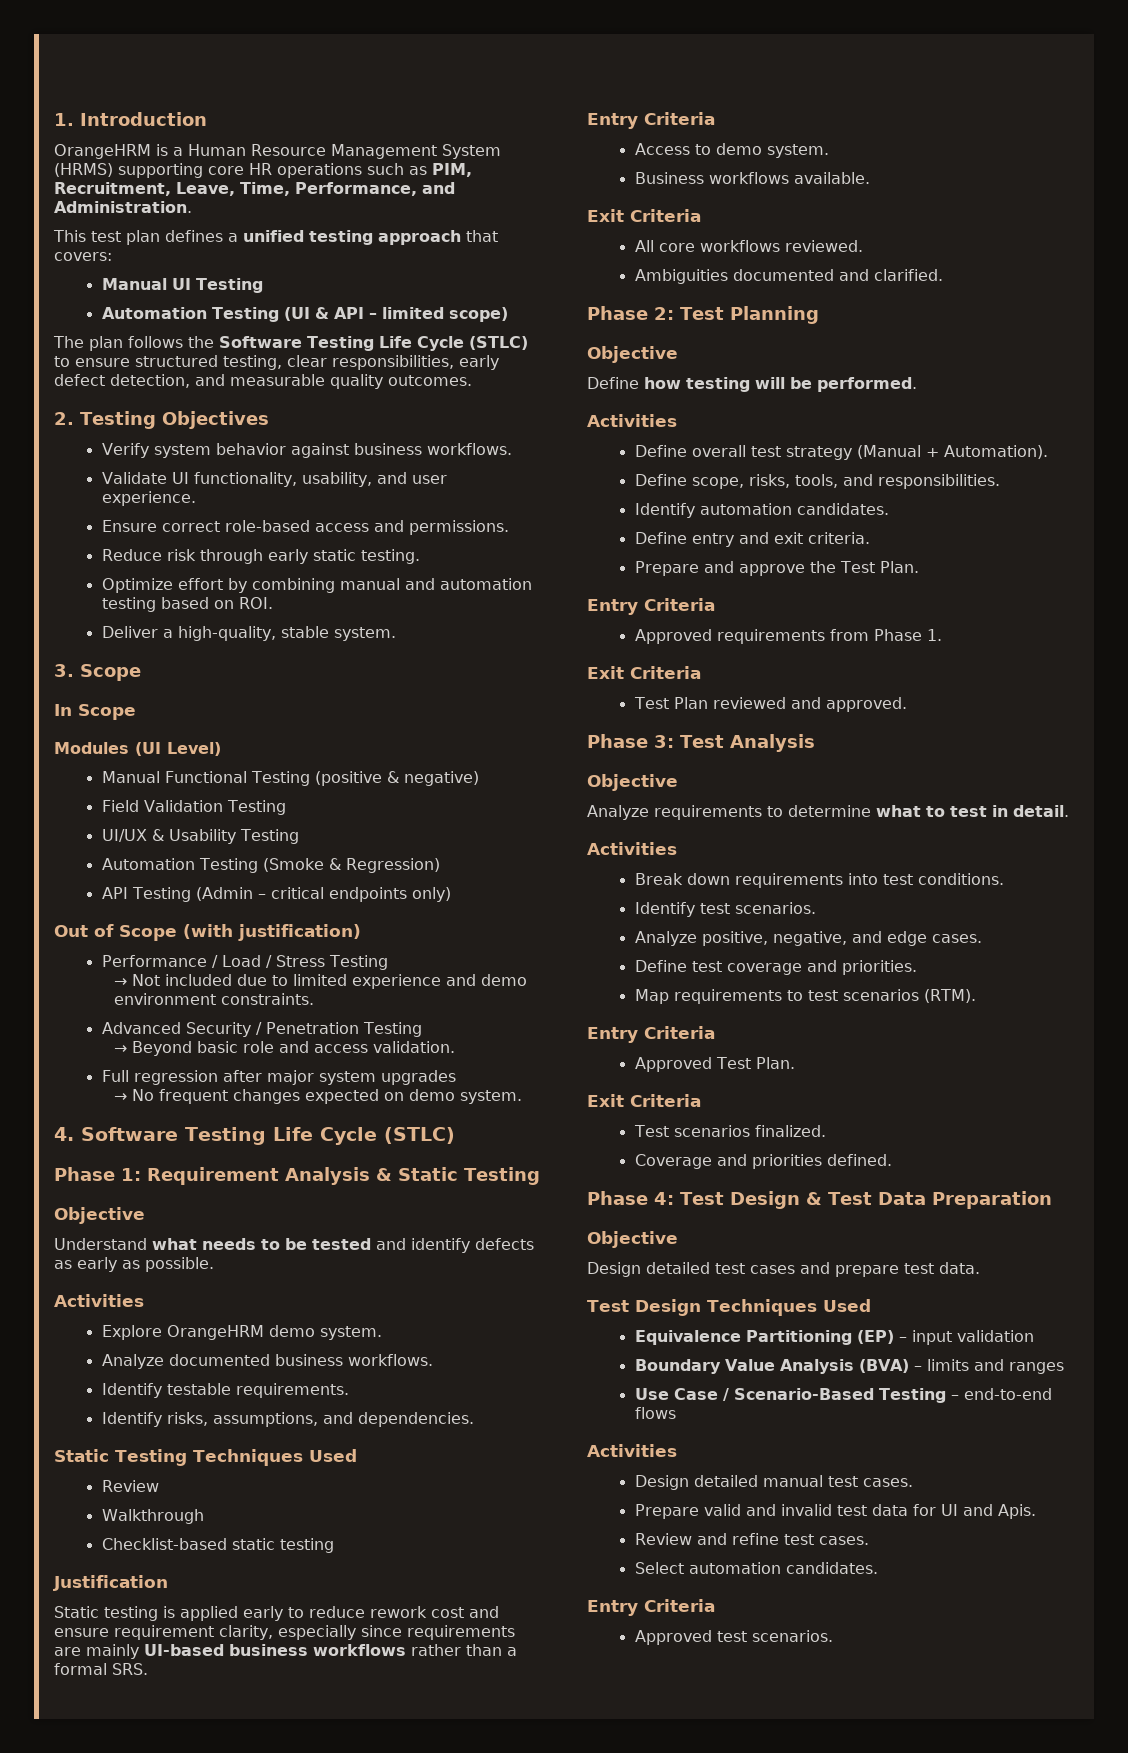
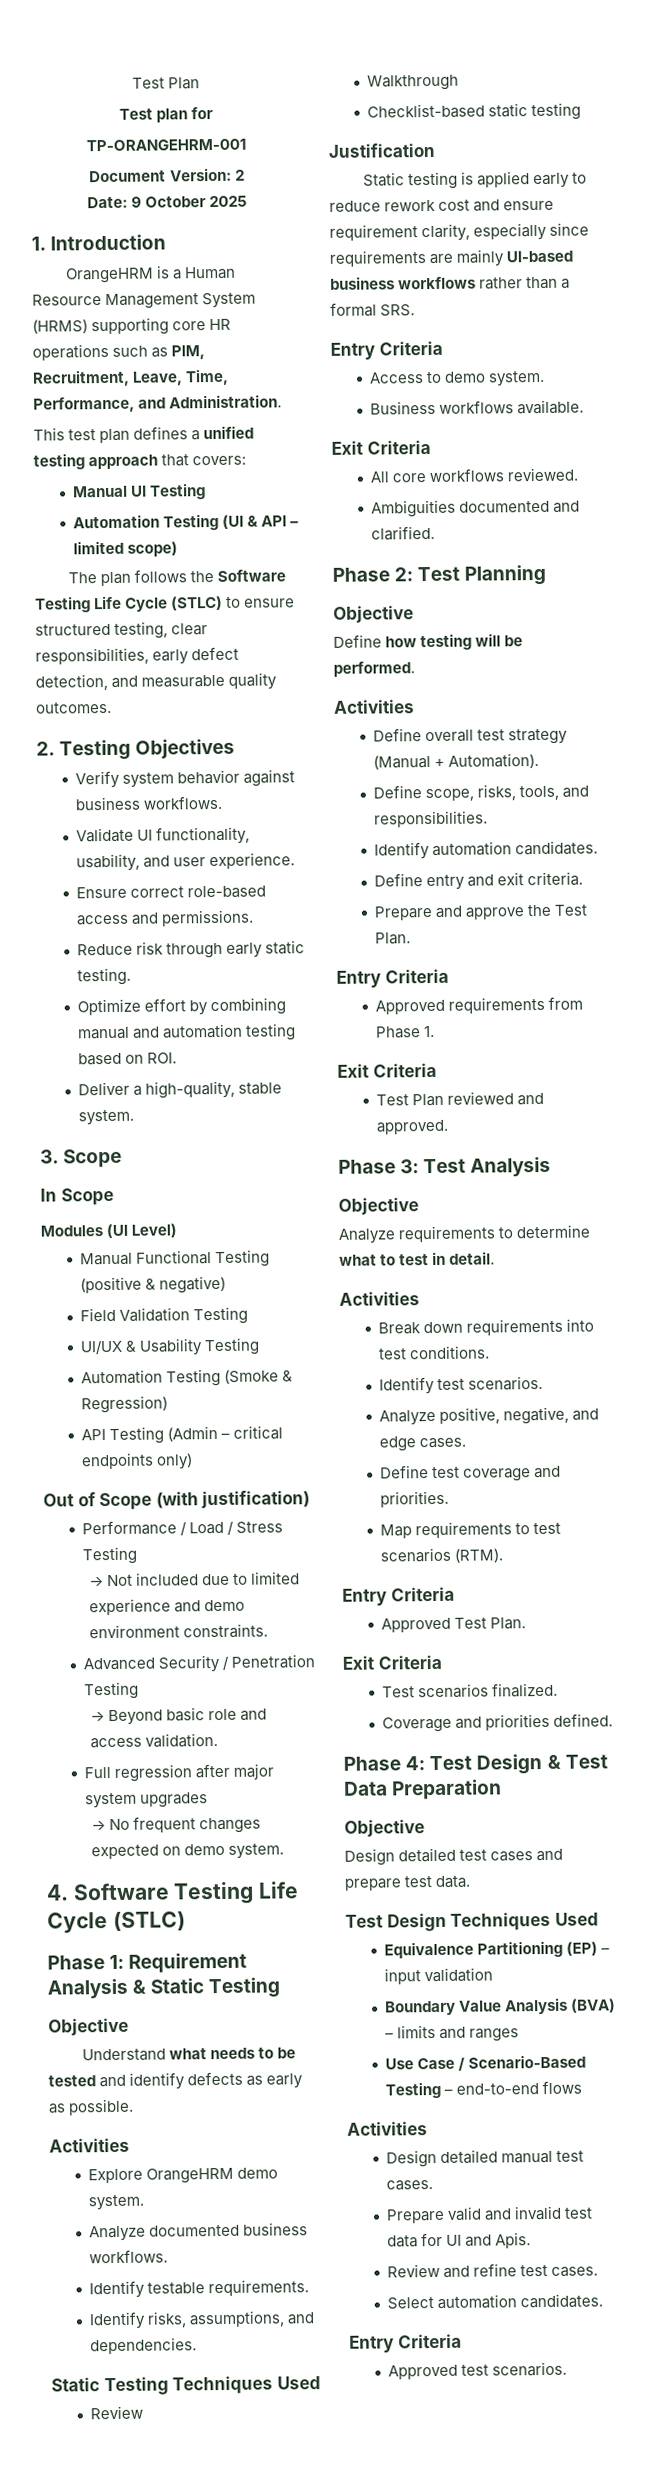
(54, 119) none -> [131,77,201,90] [118,106,214,123] [86,138,246,152] [89,167,245,183] [86,195,248,209] Test Plan // Test plan for // TP-ORANGEHRM-001 // Document Version: 2 // Date: 9 October 2025 //

